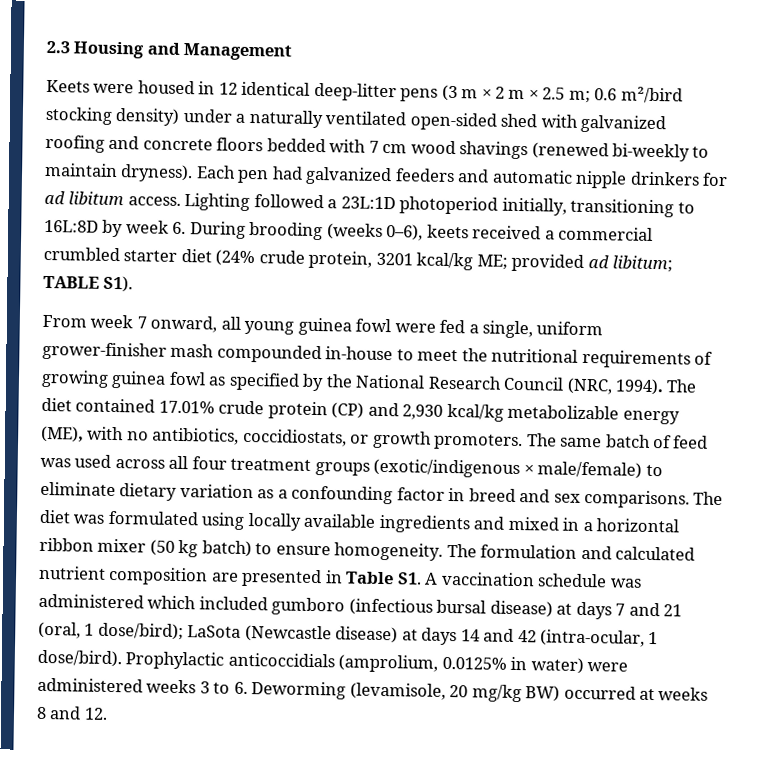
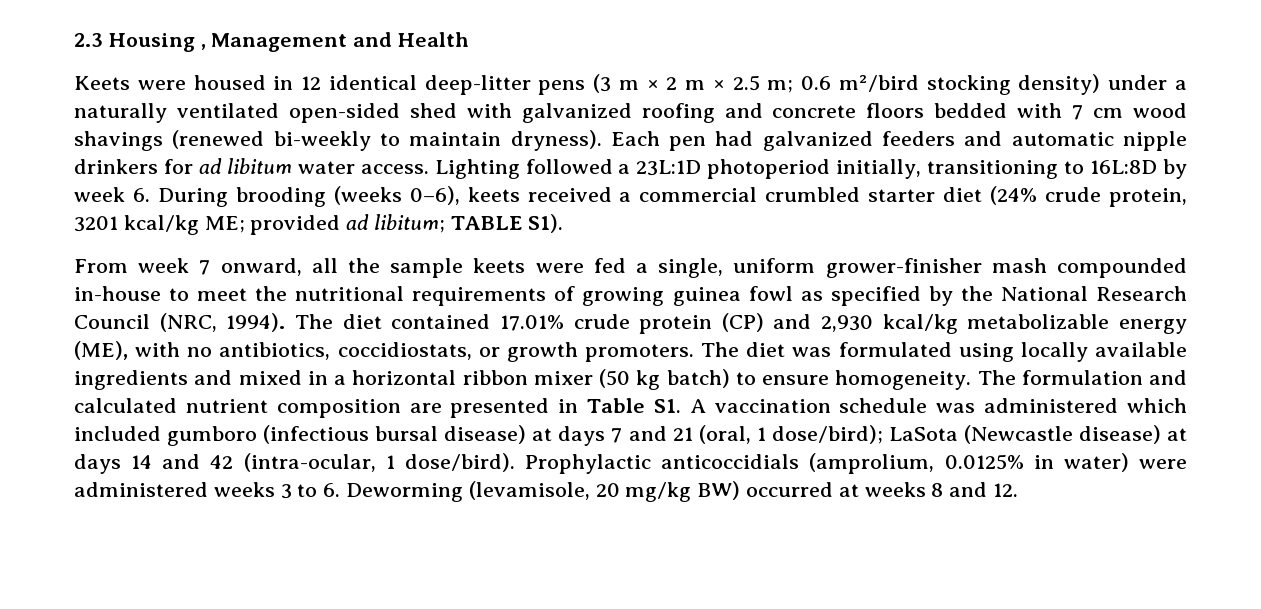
[146,42,293,61] and Management -> [200,32,470,52] , Management and Health
(125, 198) none -> [297,161,355,174] water
[244,317,392,336] young guinea fowl -> [347,258,526,278] the sample keets
[560,434,709,449] [40,454,663,479] [40,481,724,509] same batch of feed was used across all four treatment groups (exotic/indigenous × male/female) to eliminate dietary variation as a confounding factor in breed and sex comparisons. The -> (740, 349) none

